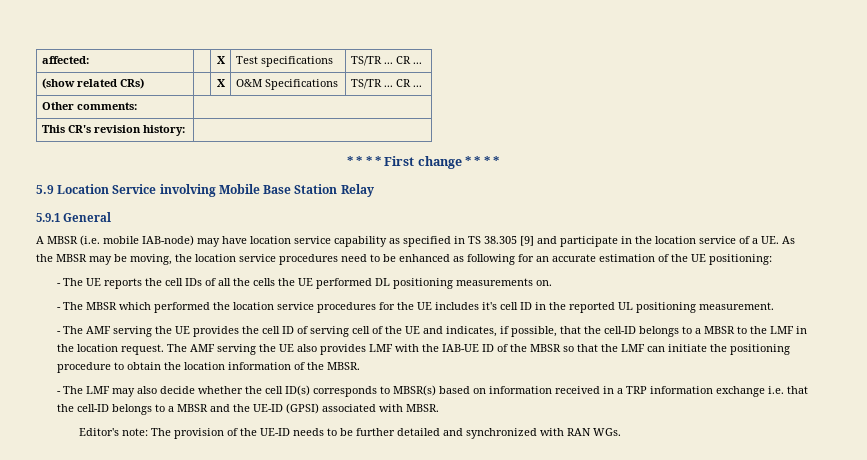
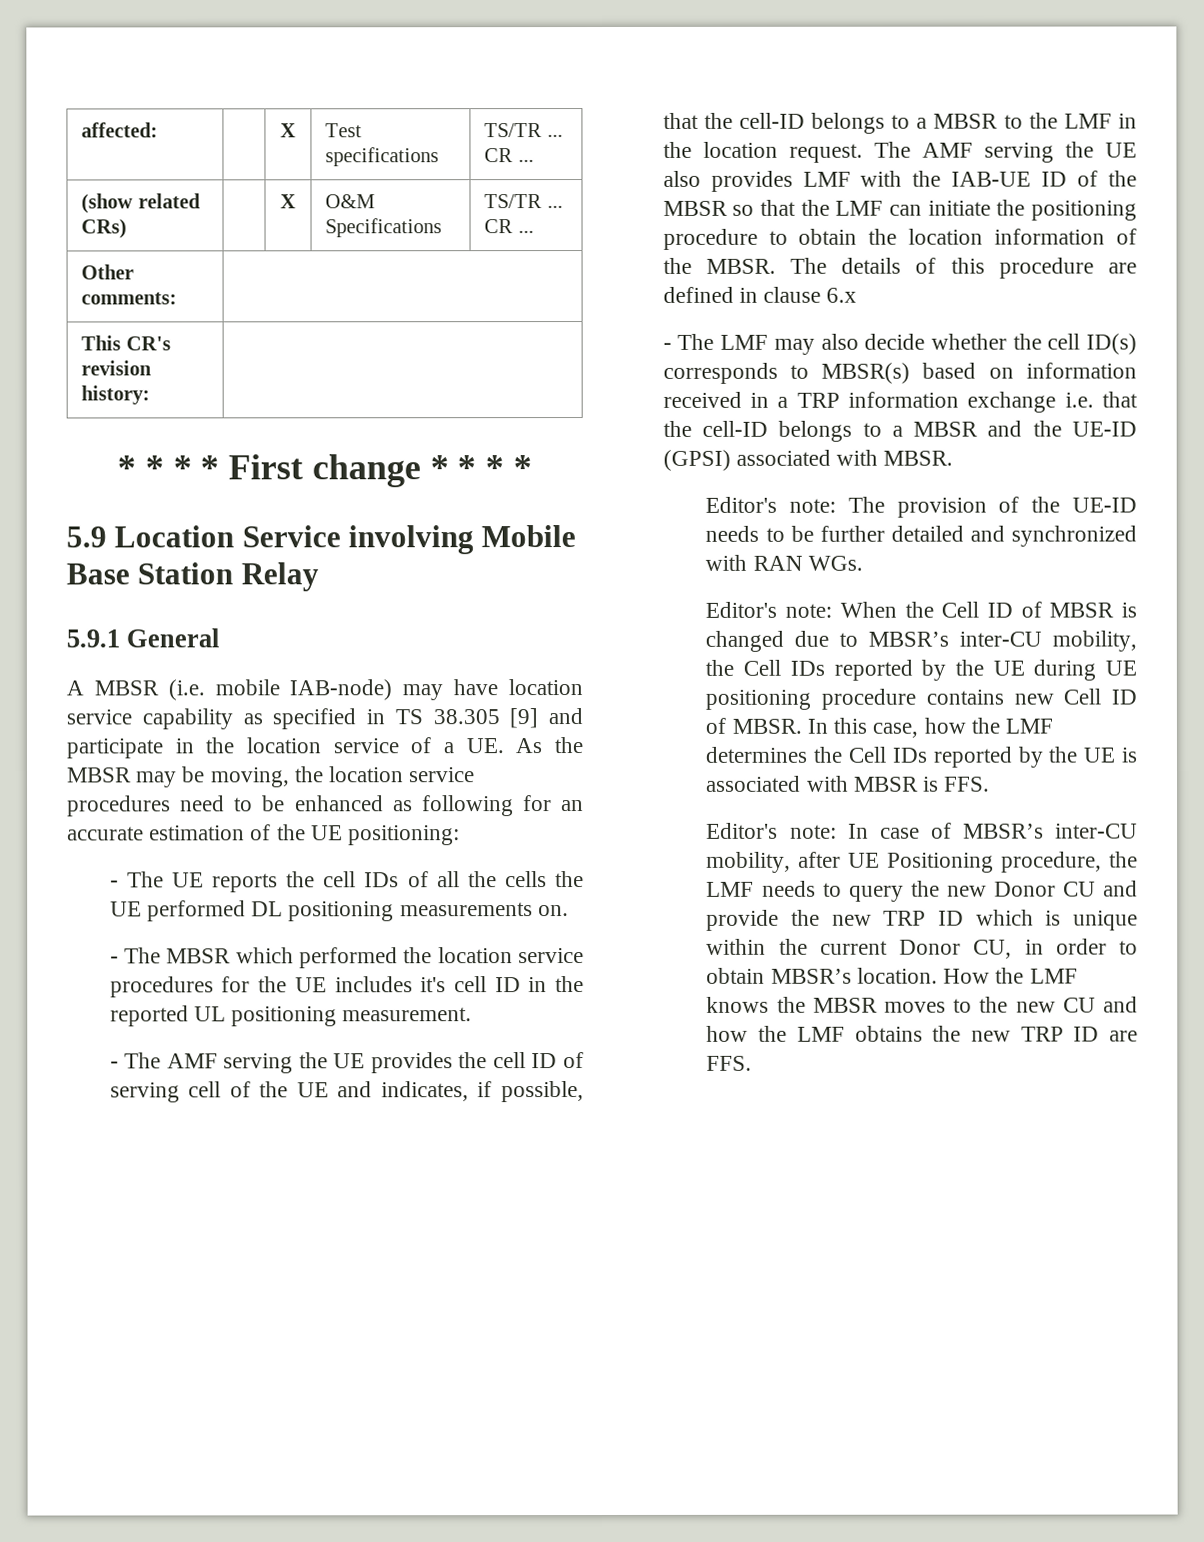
(361, 366) none -> [790,257,1137,279] [662,286,858,303] The details of this procedure are defined in clause 6.x
(621, 432) none -> [705,601,1137,618] [705,630,1137,652] [705,659,1137,681] [705,688,1137,710] [705,717,1053,738] [705,746,1137,768] [706,775,991,792] [706,822,1138,839] [706,851,1138,873] [706,880,1138,902] [706,909,1138,931] [706,938,1138,959] [706,967,1078,984] [706,996,1138,1013] [706,1025,1138,1042] [706,1055,753,1071] // Editor's note: When the Cell ID of MBSR is changed due to MBSR’s inter-CU mobility, the Cell IDs reported by the UE during UE positioning procedure contains new Cell ID of MBSR. In this case, how the LMF determines the Cell IDs reported by the UE is associated with MBSR is FFS. // Editor's note: In case of MBSR’s inter-CU mobility, after UE Positioning procedure, the LMF needs to query the new Donor CU and provide the new TRP ID which is unique within the current Donor CU, in order to obtain MBSR’s location. How the LMF knows the MBSR moves to the new CU and how the LMF obtains the new TRP ID are FFS.

